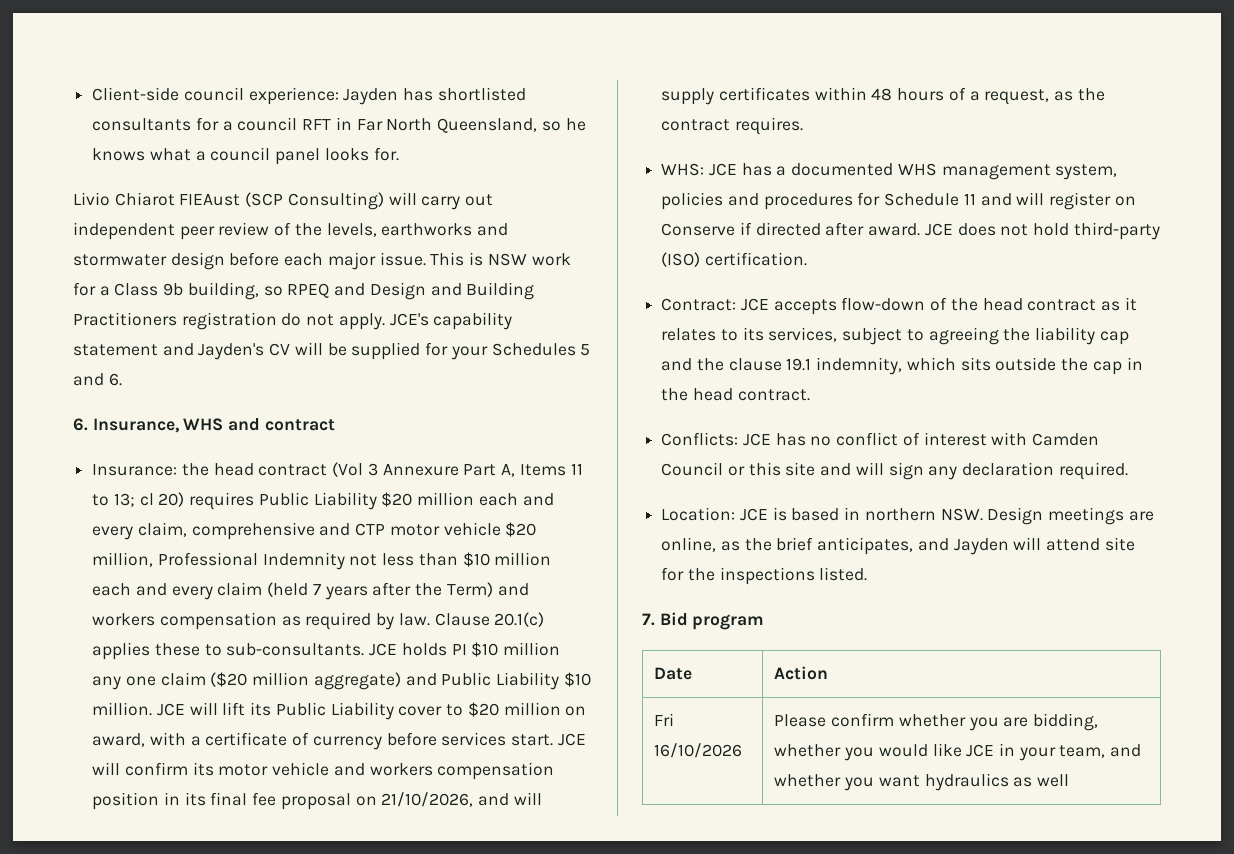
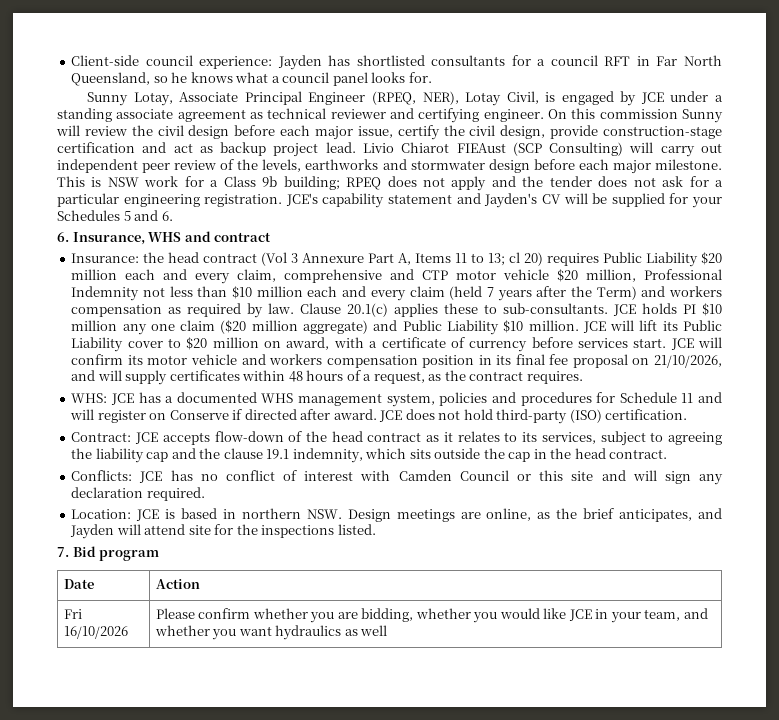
(399, 154) none -> [87,91,723,106] [57,108,723,123] [56,125,722,140] [57,142,356,157] Sunny Lotay, Associate Principal Engineer (RPEQ, NER), Lotay Civil, is engaged by JCE under a standing associate agreement as technical reviewer and certifying engineer. On this commission Sunny will review the civil design before each major issue, certify the civil design, provide construction-stage certification and act as backup project lead.
[379,252,426,266] issue. -> [655,159,723,170] milestone.
[187,282,535,300] [73,312,385,330] building, so RPEQ and Design and Building Practitioners registration do not apply. -> [283,176,724,191] [57,193,283,207] building; RPEQ does not apply and the tender does not ask for a particular engineering registration.

